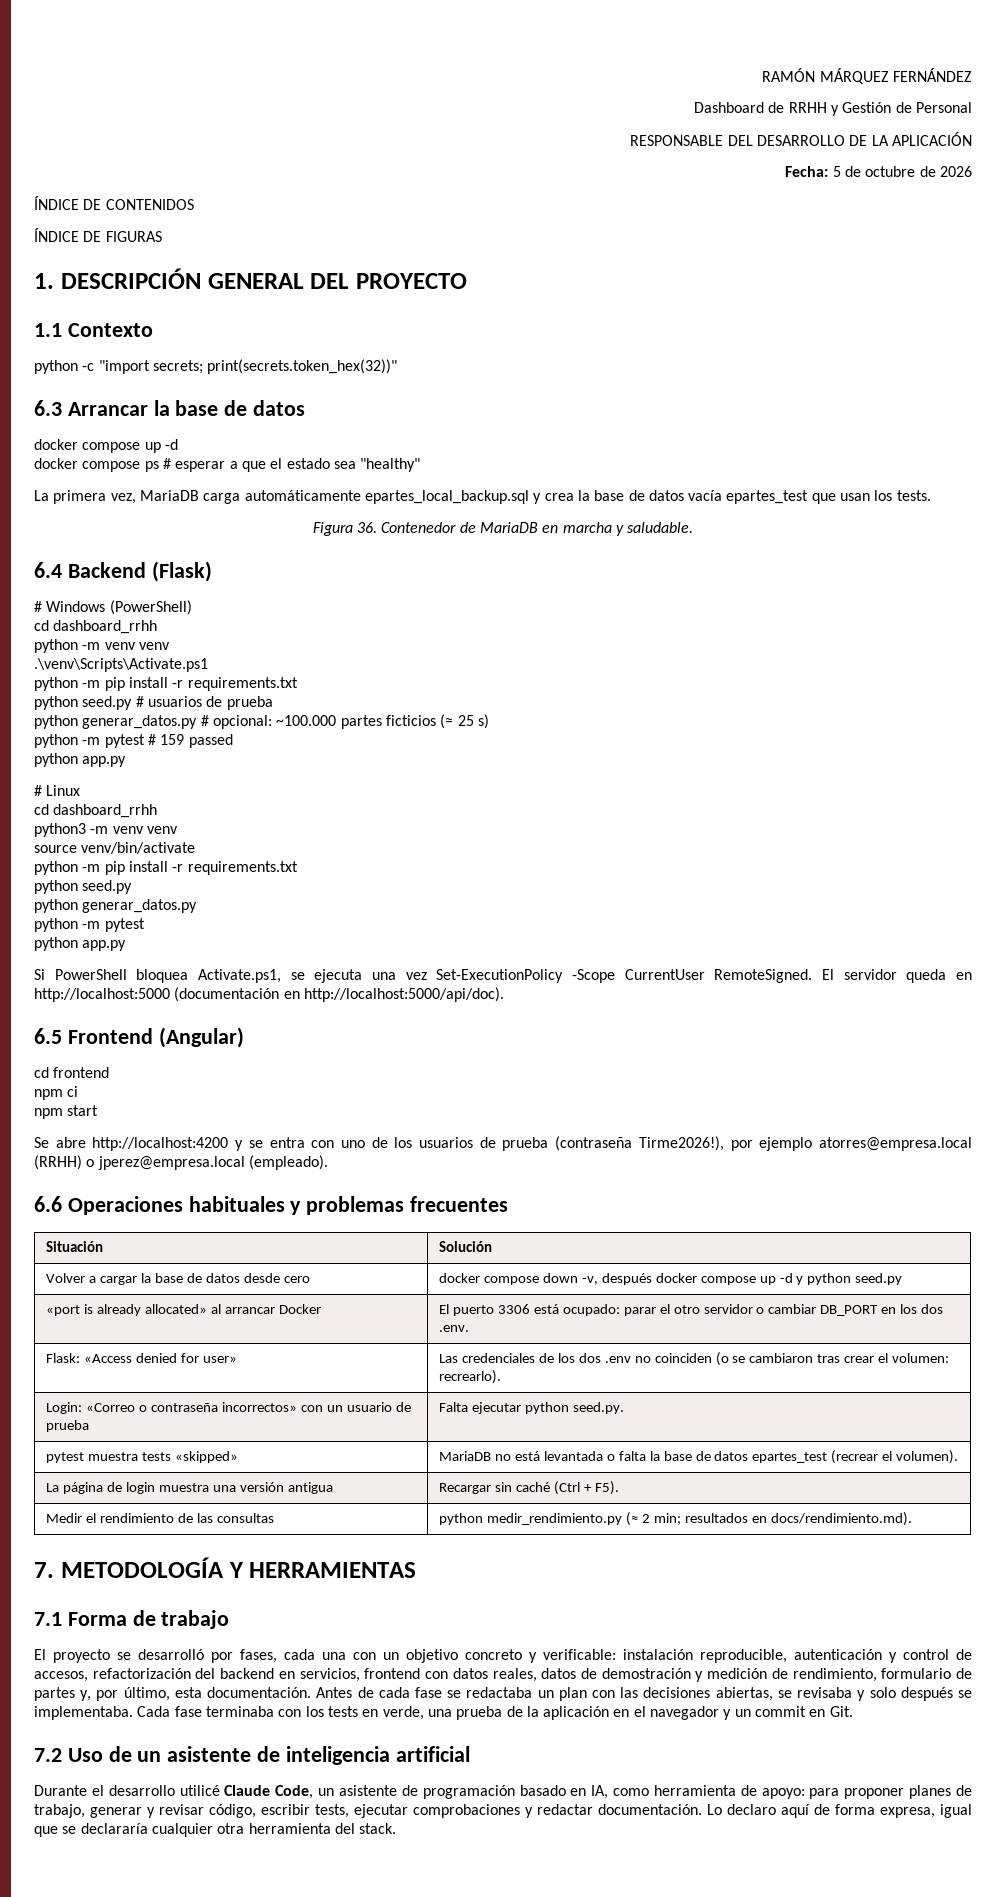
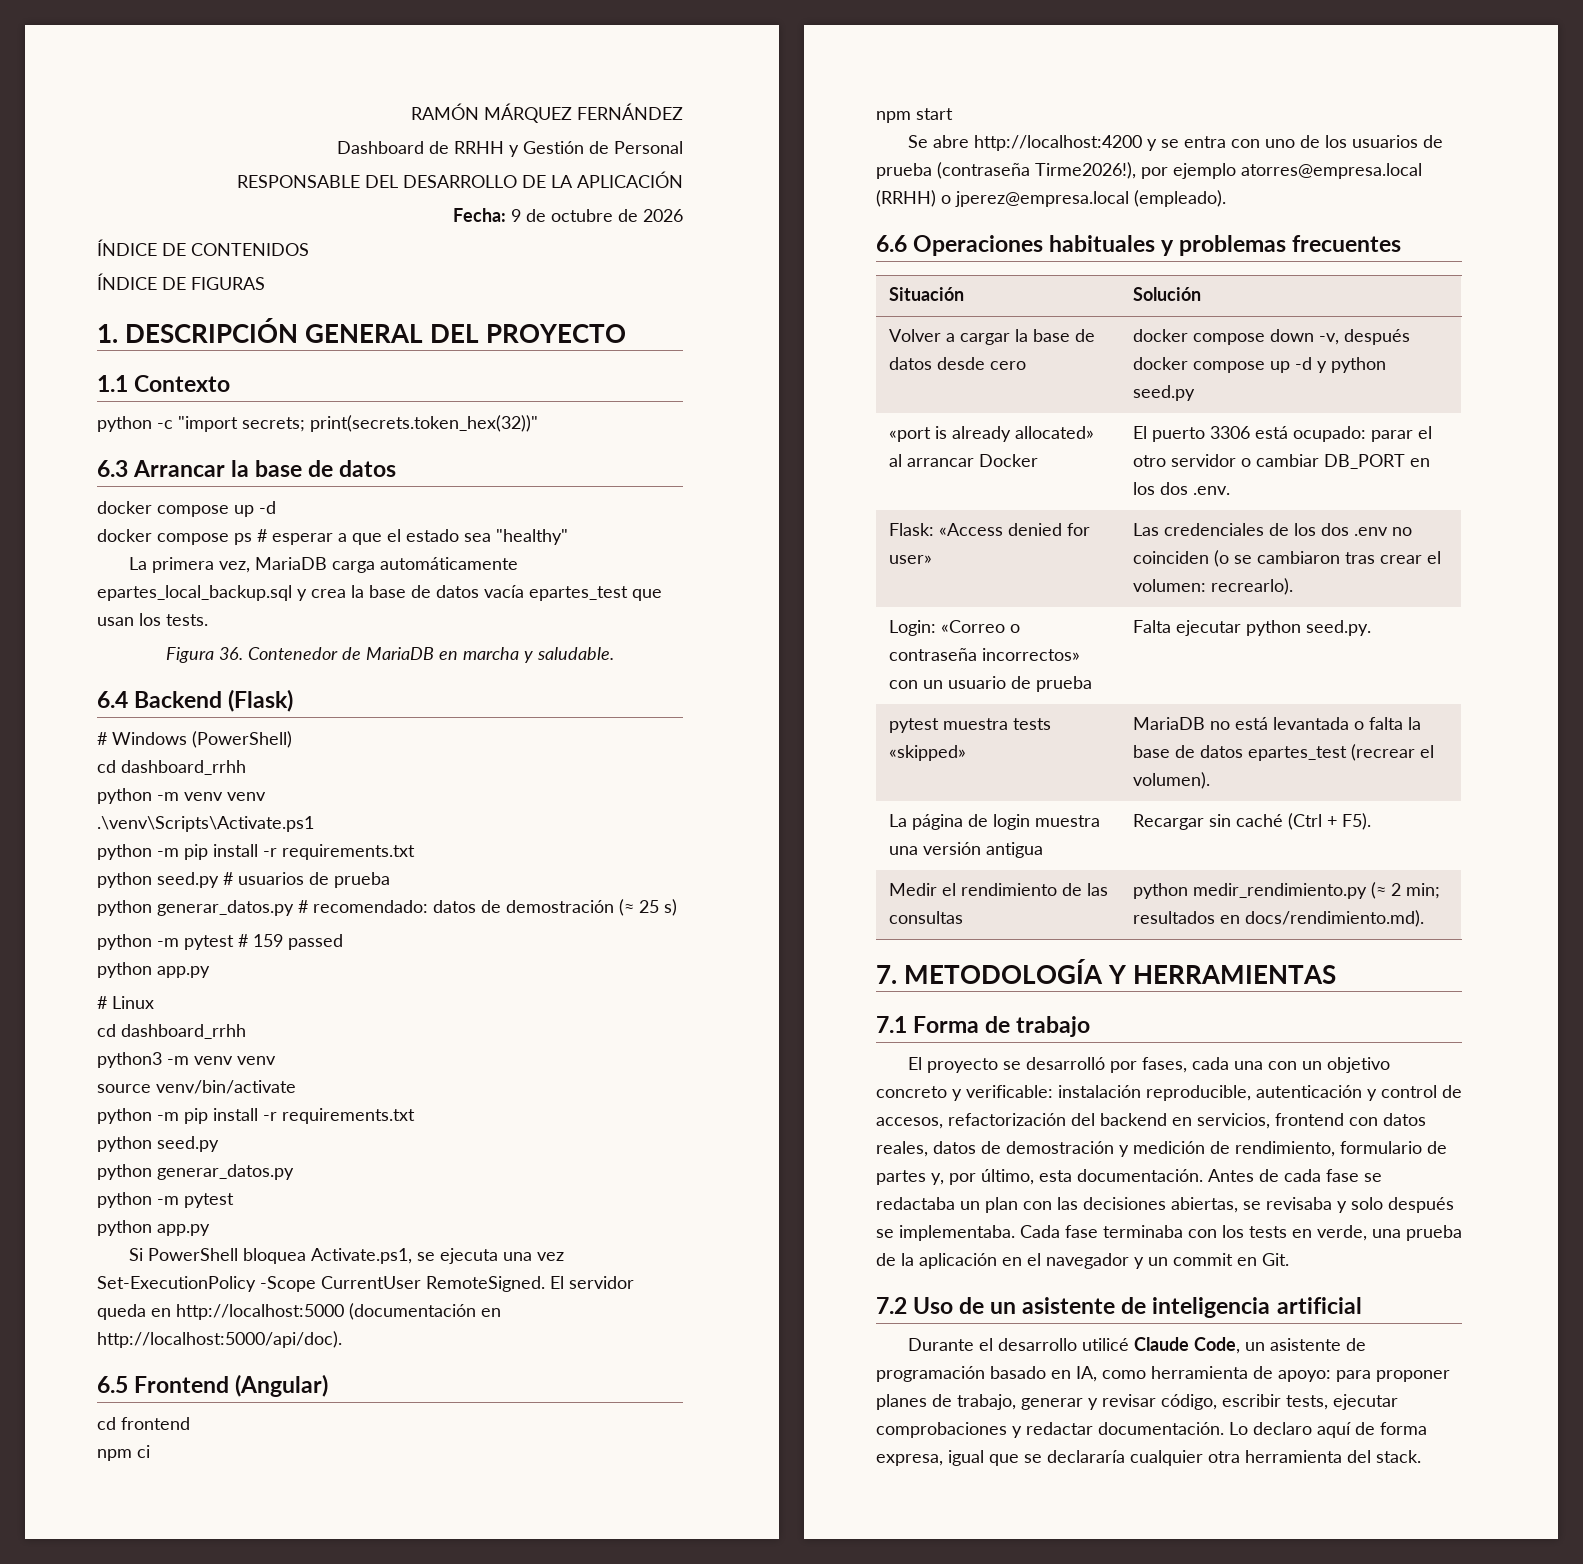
[832,166,841,177] 5 -> [511,209,521,222] 9
[212,715,436,729] opcional: ~100.000 partes ficticios -> [313,900,614,913] recomendado: datos de demostración

